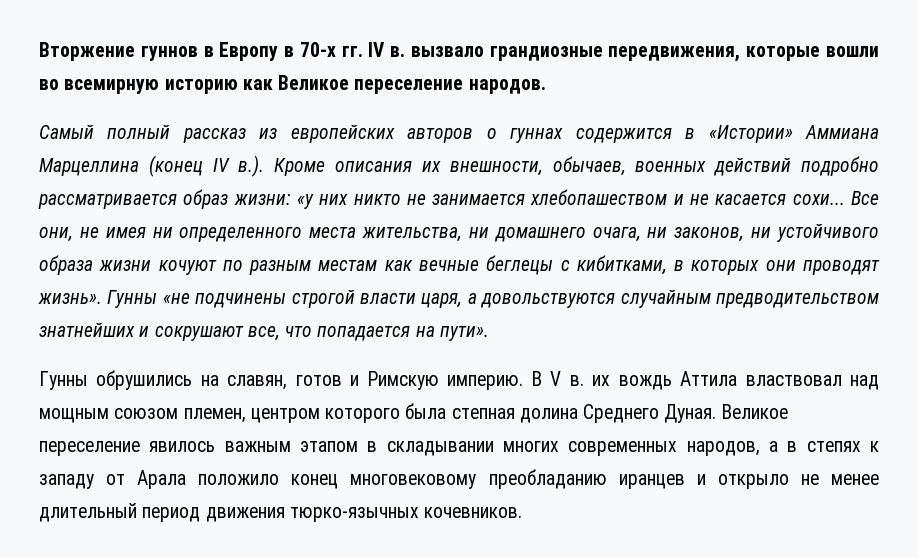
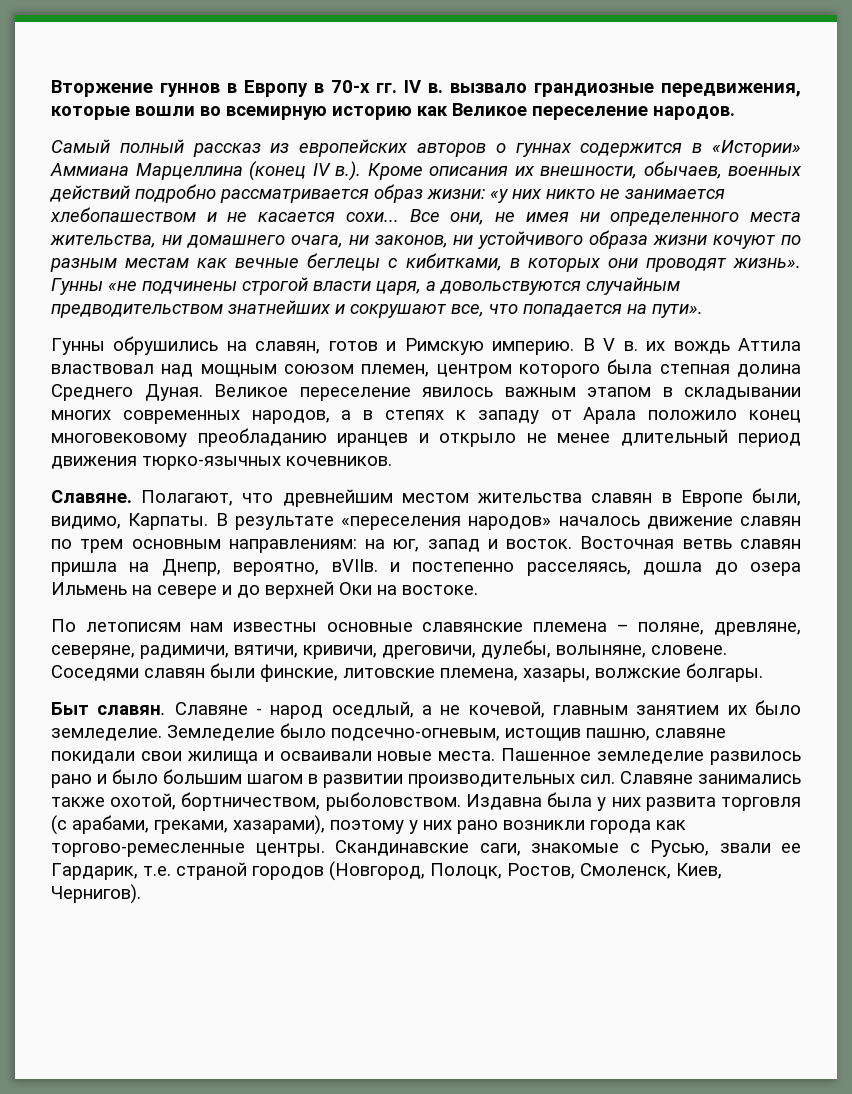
(523, 512) none -> [51,488,801,507] [51,513,801,530] [51,536,801,553] [51,559,801,576] [51,581,478,599] [51,619,801,636] [51,640,727,659] [51,663,763,682] [51,700,802,719] [51,723,726,741] [51,748,802,765] [51,769,801,788] [51,792,801,811] [51,815,686,835] [51,840,801,857] [51,861,722,881] [51,884,141,904] // Славяне. Полагают, что древнейшим местом жительства славян в Европе были, видимо, Карпаты. В результате «переселения народов» началось движение славян по трем основным направлениям: на юг, запад и восток. Восточная ветвь славян пришла на Днепр, вероятно, вVIIв. и постепенно расселяясь, дошла до озера Ильмень на севере и до верхней Оки на востоке. // По летописям нам известны основные славянские племена – поляне, древляне, северяне, радимичи, вятичи, кривичи, дреговичи, дулебы, волыняне, словене. Соседями славян были финские, литовские племена, хазары, волжские болгары. // Быт славян. Славяне - народ оседлый, а не кочевой, главным занятием их было земледелие. Земледелие было подсечно-огневым, истощив пашню, славяне покидали свои жилища и осваивали новые места. Пашенное земледелие развилось рано и было большим шагом в развитии производительных сил. Славяне занимались также охотой, бортничеством, рыболовством. Издавна была у них развита торговля (с арабами, греками, хазарами), поэтому у них рано возникли города как торгово-ремесленные центры. Скандинавские саги, знакомые с Русью, звали ее Гардарик, т.е. страной городов (Новгород, Полоцк, Ростов, Смоленск, Киев, Чернигов).

